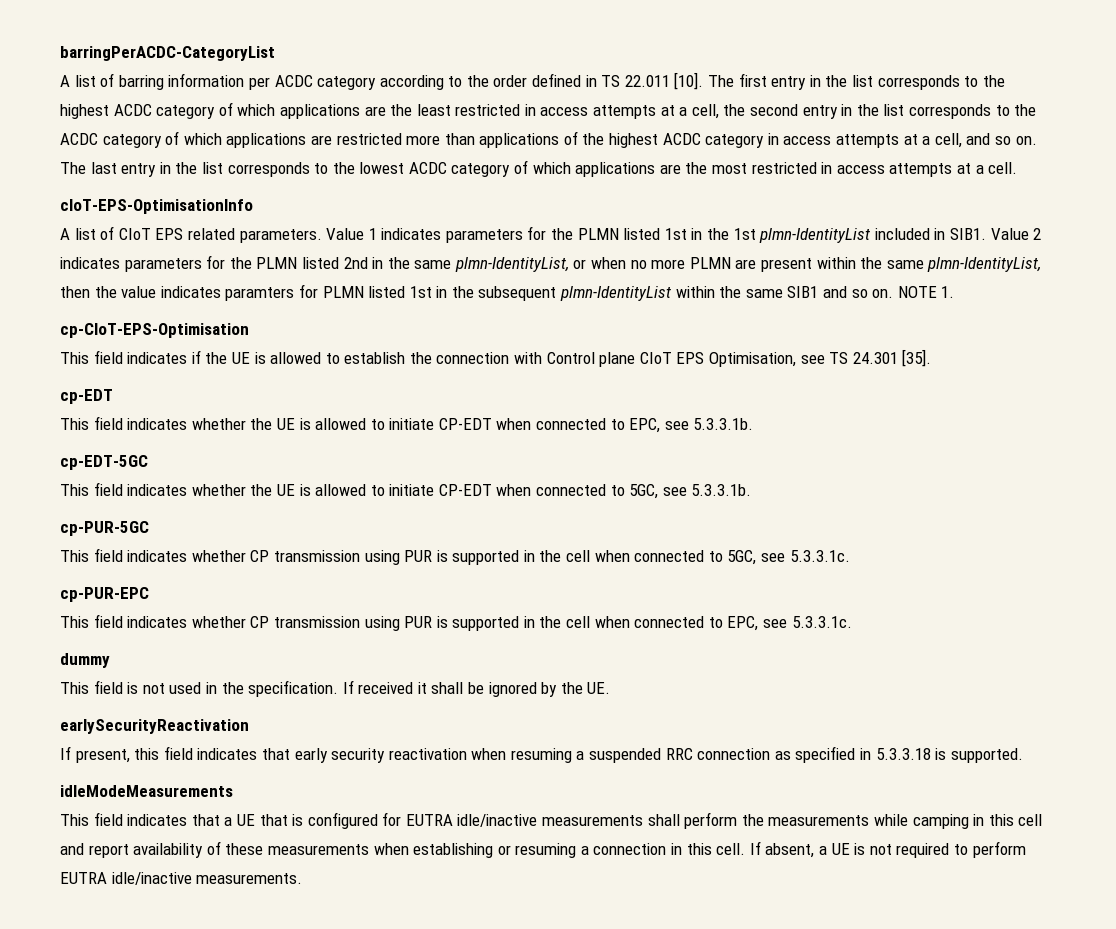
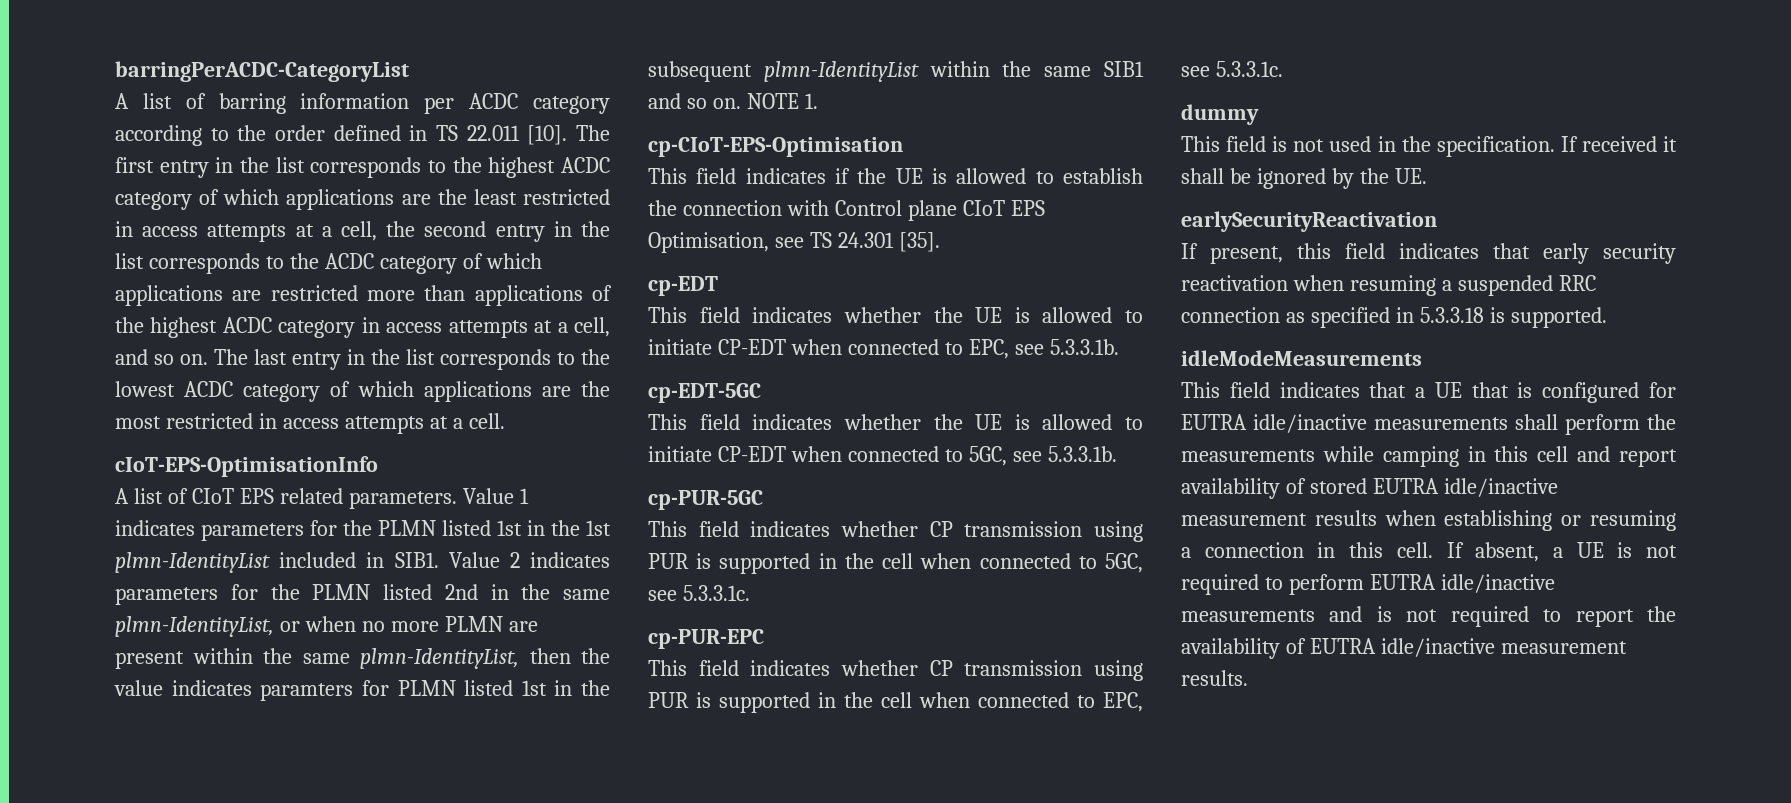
[225,843,369,855] these measurements -> [1309,478,1558,497] [1181,510,1377,526] stored EUTRA idle/inactive measurement results
[196,873,303,884] measurements. -> [1181,606,1676,627] [1181,638,1627,659] [1181,670,1248,686] measurements and is not required to report the availability of EUTRA idle/inactive measurement results.

